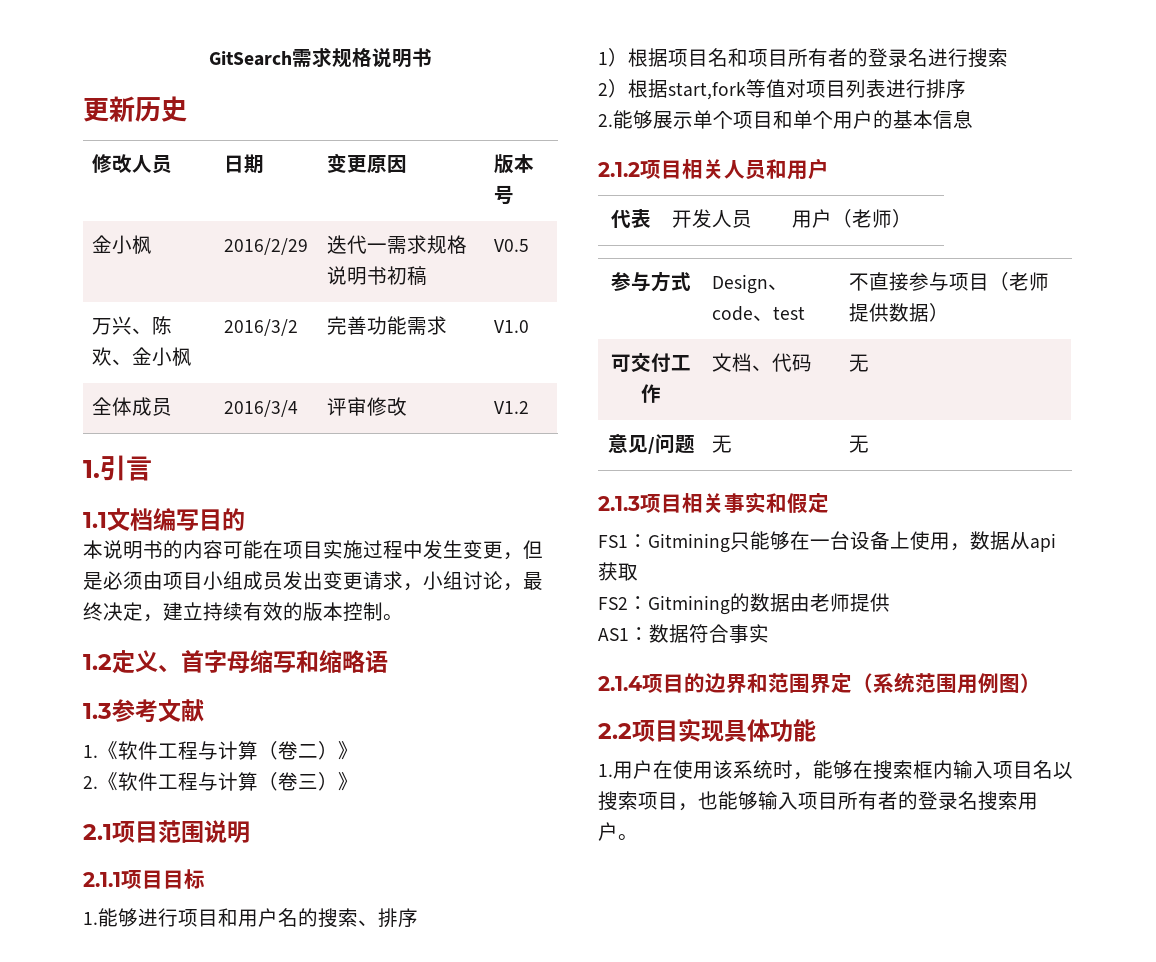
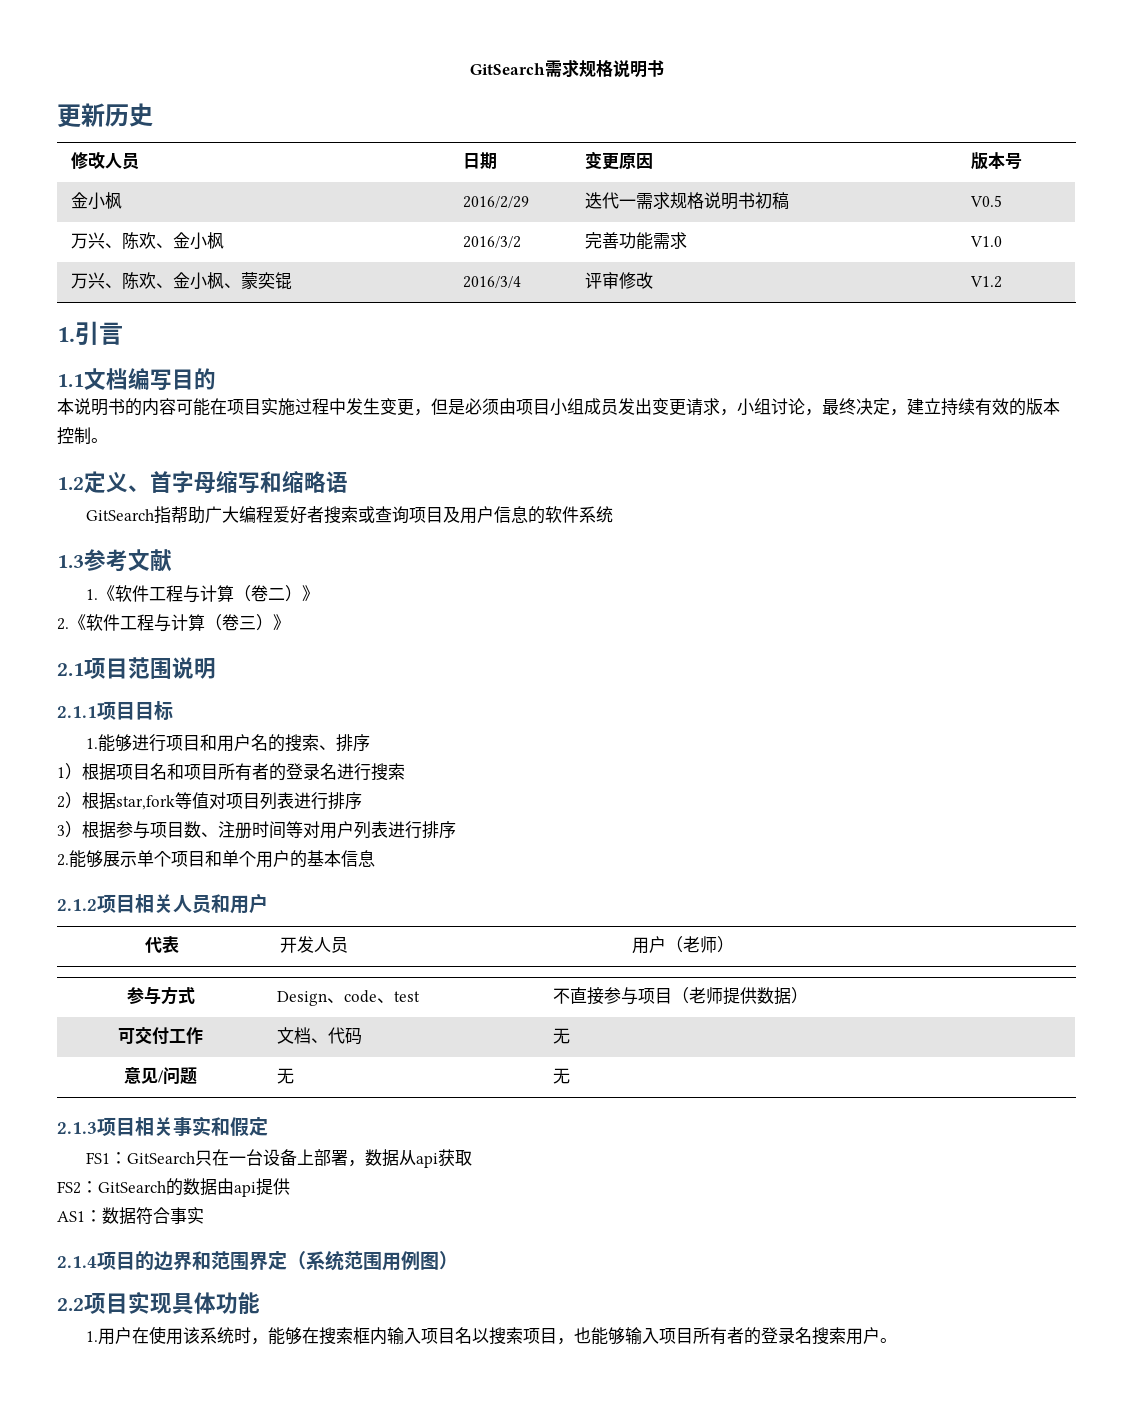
[92,397,173,416] 全体成员 -> [70,272,292,290] 万兴、陈欢、金小枫、蒙奕锟
(388, 661) none -> [85,506,613,524] // GitSearch指帮助广大编程爱好者搜索或查询项目及用户信息的软件系统
[668,82,746,100] start,fork -> [116,795,175,810] star,fork
(966, 89) none -> [57,821,456,839] // 3）根据参与项目数、注册时间等对用户列表进行排序
[648,531,790,553] Gitmining只能够 -> [126,1150,212,1166] GitSearch只
[910,531,950,550] 使用 -> [313,1149,348,1166] 部署
[648,595,730,615] Gitmining -> [98,1181,166,1193] GitSearch
[810,593,850,612] 老师 -> [234,1182,256,1197] api

